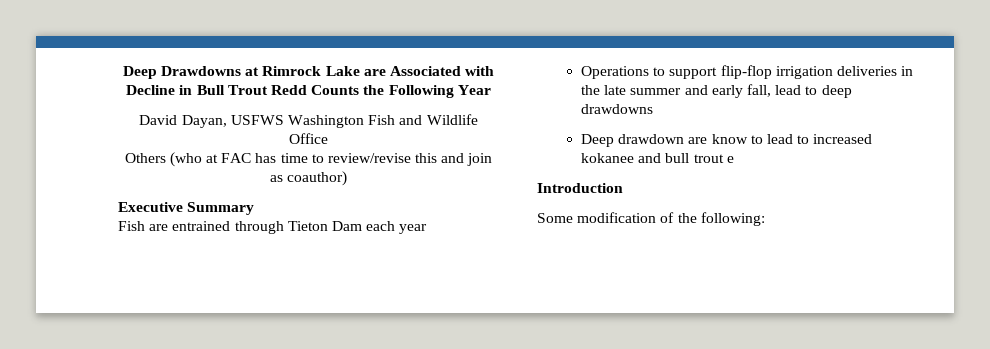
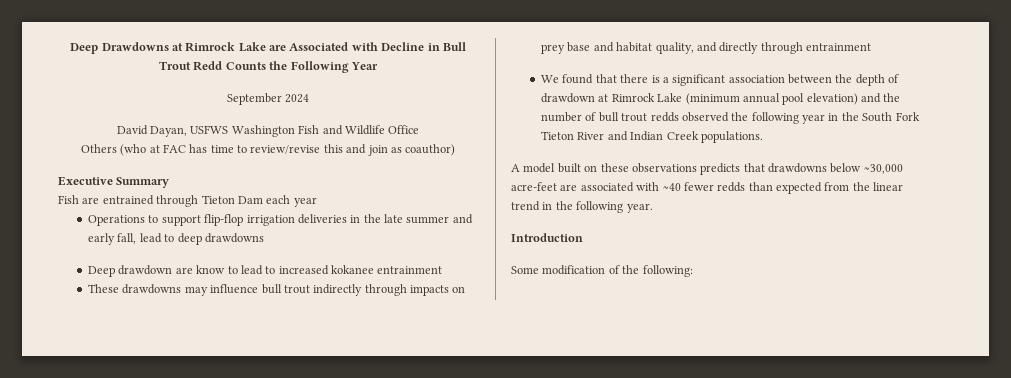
(491, 90) none -> [226,93,310,105] // September 2024
[638,153,734,163] and bull trout e -> [377,266,443,274] [88,284,466,296] [541,42,872,54] [541,74,900,86] [541,93,901,105] [541,112,920,124] [541,131,763,143] [511,163,903,175] [511,182,904,194] [511,201,653,213] entrainment // These drawdowns may influence bull trout indirectly through impacts on prey base and habitat quality, and directly through entrainment // We found that there is a significant association between the depth of drawdown at Rimrock Lake (minimum annual pool elevation) and the number of bull trout redds observed the following year in the South Fork Tieton River and Indian Creek populations. // A model built on these observations predicts that drawdowns below ~30,000 acre-feet are associated with ~40 fewer redds than expected from the linear trend in the following year.

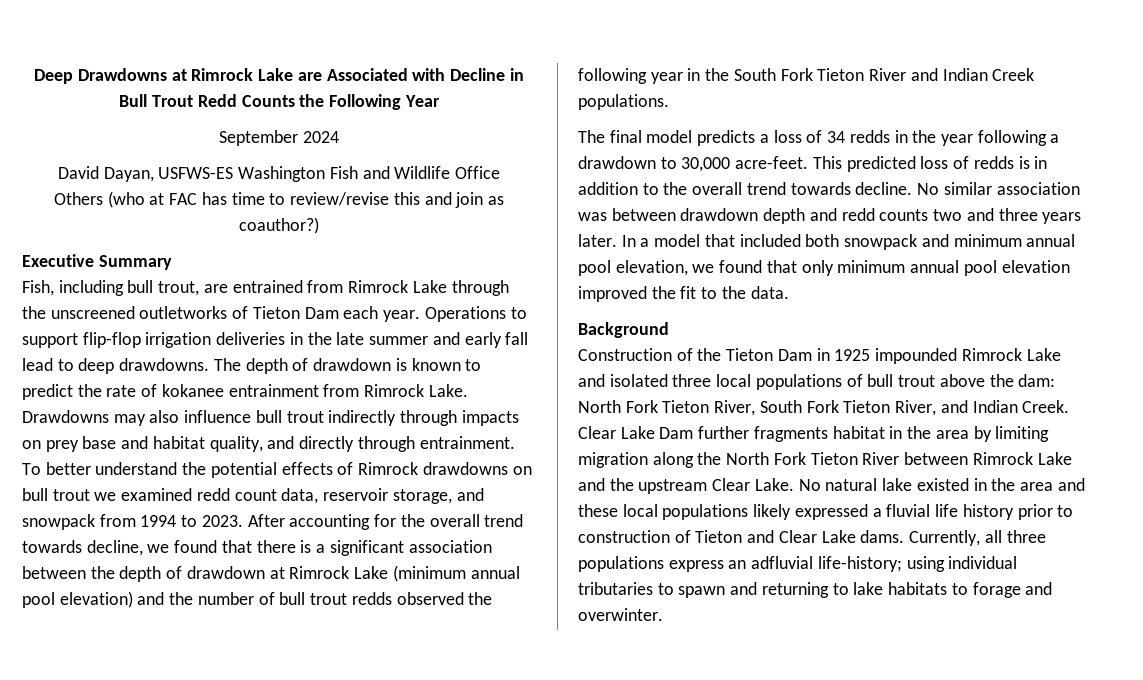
[190,125,229,134] USFWS -> [158,167,234,179] USFWS-ES
[405,144,456,156] coauthor) -> [239,217,319,234] coauthor?)
[58,195,199,207] Fish are entrained through -> [22,280,509,296] [22,306,249,319] Fish, including bull trout, are entrained from Rimrock Lake through the unscreened outletworks of
[293,197,317,207] year // -> [383,310,421,322] year.
[117,233,137,244] fall, -> [505,332,529,345] fall
[204,233,264,243] [88,265,443,277] [88,284,208,296] drawdowns // Deep drawdown are know to lead to increased kokanee entrainment // These drawdowns may -> [119,358,482,374] [22,384,468,400] [22,410,180,426] drawdowns. The depth of drawdown is known to predict the rate of kokanee entrainment from Rimrock Lake. Drawdowns may also
[806,43,872,51] [541,75,560,83] entrainment // We -> [419,436,515,449] [22,462,532,478] [22,488,484,504] [22,514,524,530] [22,540,170,556] entrainment. To better understand the potential effects of Rimrock drawdowns on bull trout we examined redd count data, reservoir storage, and snowpack from 1994 to 2023. After accounting for the overall trend towards decline, we
[511,163,903,175] [511,182,904,194] [511,201,653,213] [511,233,583,242] [511,265,693,277] A model built on these observations predicts that drawdowns below ~30,000 acre-feet are associated with ~40 fewer redds than expected from the linear trend in the following year. // Introduction // Some modification of the following: -> [578,130,1060,146] [578,156,1048,172] [578,182,1080,195] [578,208,1082,224] [578,234,1076,250] [578,260,1070,276] [578,286,789,302] [578,322,669,338] [578,348,1061,364] [578,374,1056,390] [578,400,1070,416] [578,426,1050,442] [578,452,1072,468] [578,478,1085,494] [578,504,1074,520] [578,530,1046,546] [578,556,1018,572] [578,582,1053,598] [578,608,663,621] The final model predicts a loss of 34 redds in the year following a drawdown to 30,000 acre-feet. This predicted loss of redds is in addition to the overall trend towards decline. No similar association was between drawdown depth and redd counts two and three years later. In a model that included both snowpack and minimum annual pool elevation, we found that only minimum annual pool elevation improved the fit to the data. // Background // Construction of the Tieton Dam in 1925 impounded Rimrock Lake and isolated three local populations of bull trout above the dam: North Fork Tieton River, South Fork Tieton River, and Indian Creek. Clear Lake Dam further fragments habitat in the area by limiting migration along the North Fork Tieton River between Rimrock Lake and the upstream Clear Lake. No natural lake existed in the area and these local populations likely expressed a fluvial life history prior to construction of Tieton and Clear Lake dams. Currently, all three populations express an adfluvial life-history; using individual tributaries to spawn and returning to lake habitats to forage and overwinter.

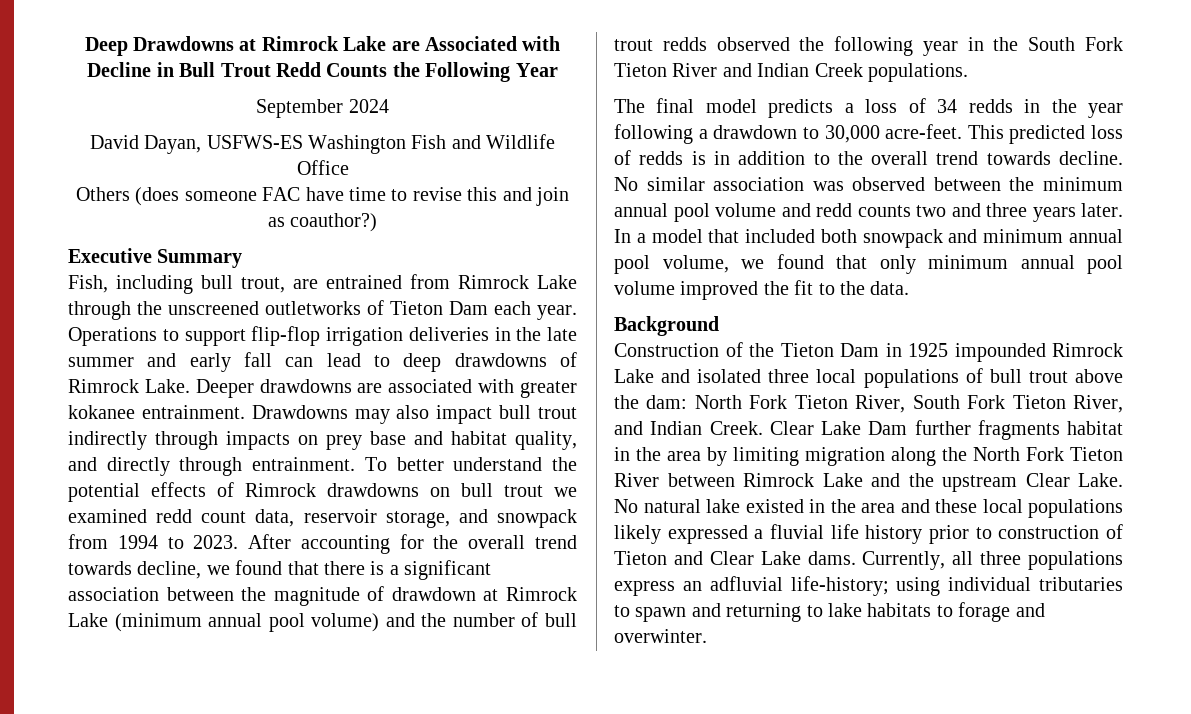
[107,191,227,208] (who at FAC has -> [135,187,344,206] (does someone FAC have
[290,192,390,206] review/revise -> [412,187,462,201] revise
(529, 338) none -> [285,357,314,367] can
[119,358,482,374] [22,384,468,400] drawdowns. The depth of drawdown is known to predict the rate of kokanee entrainment from Rimrock Lake. -> [454,352,577,367] [68,379,577,398] [68,405,245,419] drawdowns of Rimrock Lake. Deeper drawdowns are associated with greater kokanee entrainment.
[184,410,252,423] influence -> [436,405,493,424] impact
[119,566,162,582] depth -> [273,587,360,606] magnitude
[59,591,133,608] elevation) -> [311,613,380,632] volume)
[611,208,806,224] between drawdown depth -> [852,177,1123,191] [614,203,776,222] observed between the minimum annual pool volume
[615,260,688,276] elevation, -> [662,255,729,273] volume,
[1001,260,1070,273] elevation -> [614,281,675,295] volume

